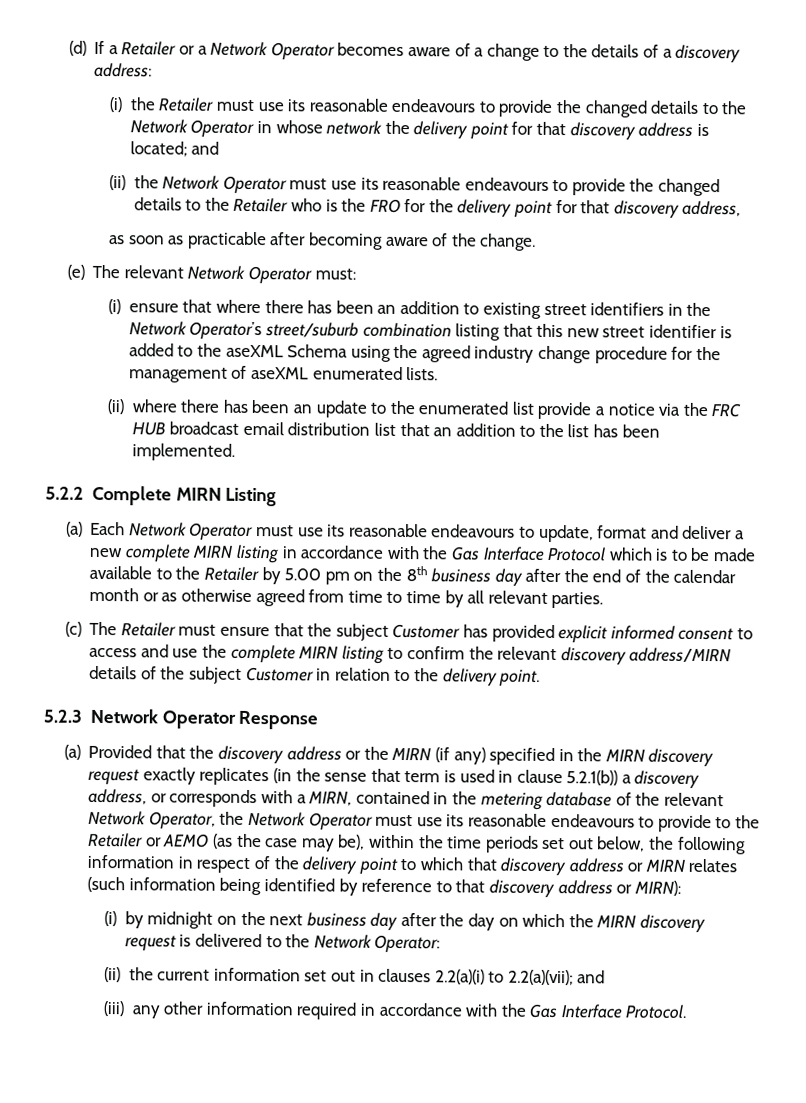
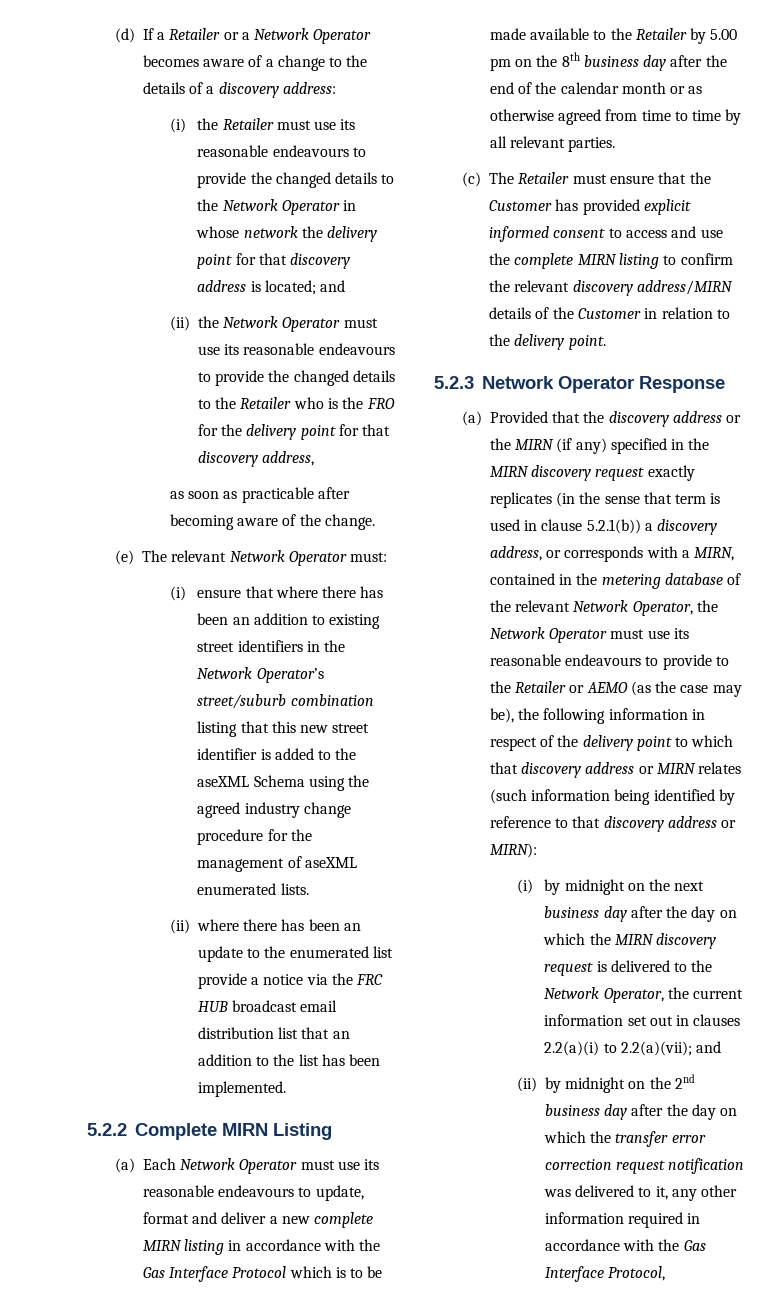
[335,623,389,641] subject -> (711, 178) none
[188,666,242,684] subject -> (574, 313) none
[368,834,646,853] within the time periods set out below, -> (514, 715) none
[374,934,441,954] [104,967,122,983] Operator: // (ii) -> [603,988,664,1003] Operator,
[103,1001,126,1017] (iii) -> [516,1074,695,1093] [544,1104,738,1120] [543,1131,706,1147] [544,1158,745,1174] [543,1185,668,1200] (ii) by midnight on the 2nd business day after the day on which the transfer error correction request notification was delivered to it,
[625,1004,687,1019] Protocol. -> [607,1266,665,1281] Protocol,

